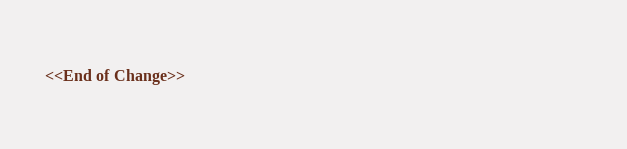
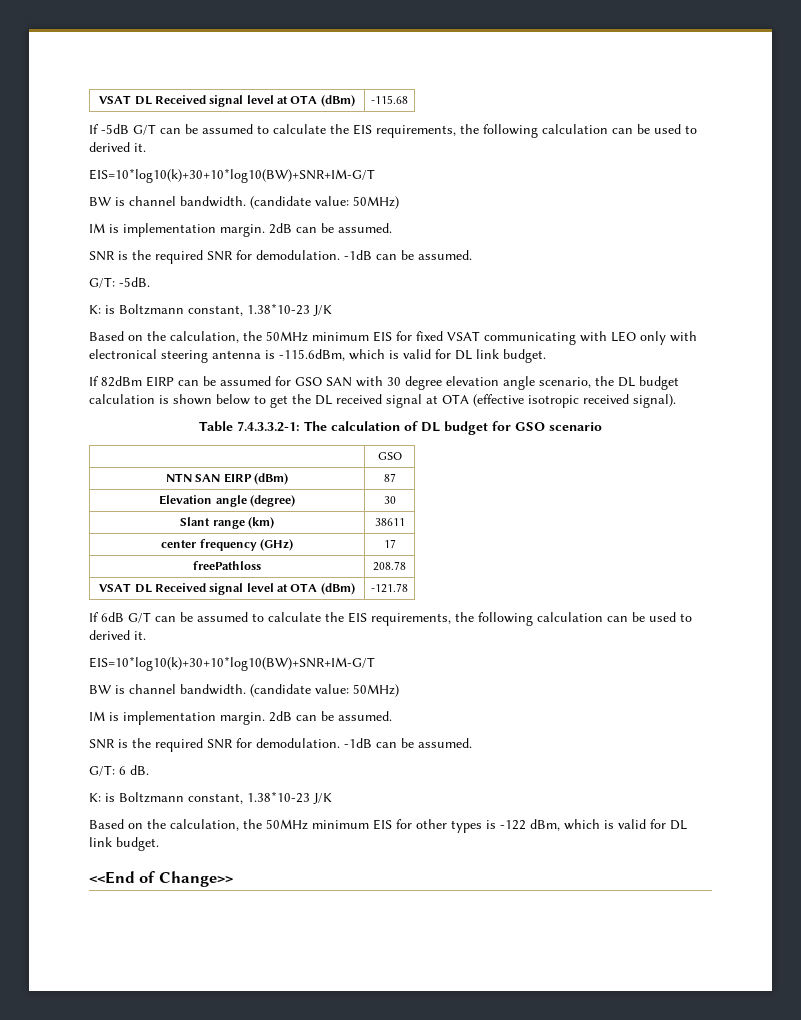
(45, 75) none -> [99,95,355,107] [371,95,408,104] [89,124,697,138] [89,142,146,152] [89,168,375,183] [89,196,399,209] [89,223,392,237] [89,250,472,264] [89,277,150,288] [89,303,332,316] [89,331,697,345] [89,349,546,363] [89,376,679,390] [89,394,676,408] [199,421,602,435] [377,452,402,460] [165,473,289,485] [383,473,396,482] [159,495,295,507] [383,496,396,504] [180,517,274,529] [374,518,405,526] [161,539,293,551] [383,539,396,548] [193,561,261,570] [373,561,406,571] [99,583,355,595] [371,583,408,593] [89,612,692,626] [89,630,146,640] [89,656,375,671] [89,684,399,697] [89,711,392,725] [89,738,472,752] [89,765,149,776] [89,791,332,804] [89,819,687,833] [89,837,159,851] VSAT DL Received signal level at OTA (dBm) | -115.68 // If -5dB G/T can be assumed to calculate the EIS requirements, the following calculation can be used to derived it. // EIS=10*log10(k)+30+10*log10(BW)+SNR+IM-G/T // BW is channel bandwidth. (candidate value: 50MHz) // IM is implementation margin. 2dB can be assumed. // SNR is the required SNR for demodulation. -1dB can be assumed. // G/T: -5dB. // K: is Boltzmann constant, 1.38*10-23 J/K // Based on the calculation, the 50MHz minimum EIS for fixed VSAT communicating with LEO only with electronical steering antenna is -115.6dBm, which is valid for DL link budget. // If 82dBm EIRP can be assumed for GSO SAN with 30 degree elevation angle scenario, the DL budget calculation is shown below to get the DL received signal at OTA (effective isotropic received signal). // Table 7.4.3.3.2-1: The calculation of DL budget for GSO scenario // | GSO // NTN SAN EIRP (dBm) | 87 // Elevation angle (degree) | 30 // Slant range (km) | 38611 // center frequency (GHz) | 17 // freePathloss | 208.78 // VSAT DL Received signal level at OTA (dBm) | -121.78 // If 6dB G/T can be assumed to calculate the EIS requirements, the following calculation can be used to derived it. // EIS=10*log10(k)+30+10*log10(BW)+SNR+IM-G/T // BW is channel bandwidth. (candidate value: 50MHz) // IM is implementation margin. 2dB can be assumed. // SNR is the required SNR for demodulation. -1dB can be assumed. // G/T: 6 dB. // K: is Boltzmann constant, 1.38*10-23 J/K // Based on the calculation, the 50MHz minimum EIS for other types is -122 dBm, which is valid for DL link budget. //

